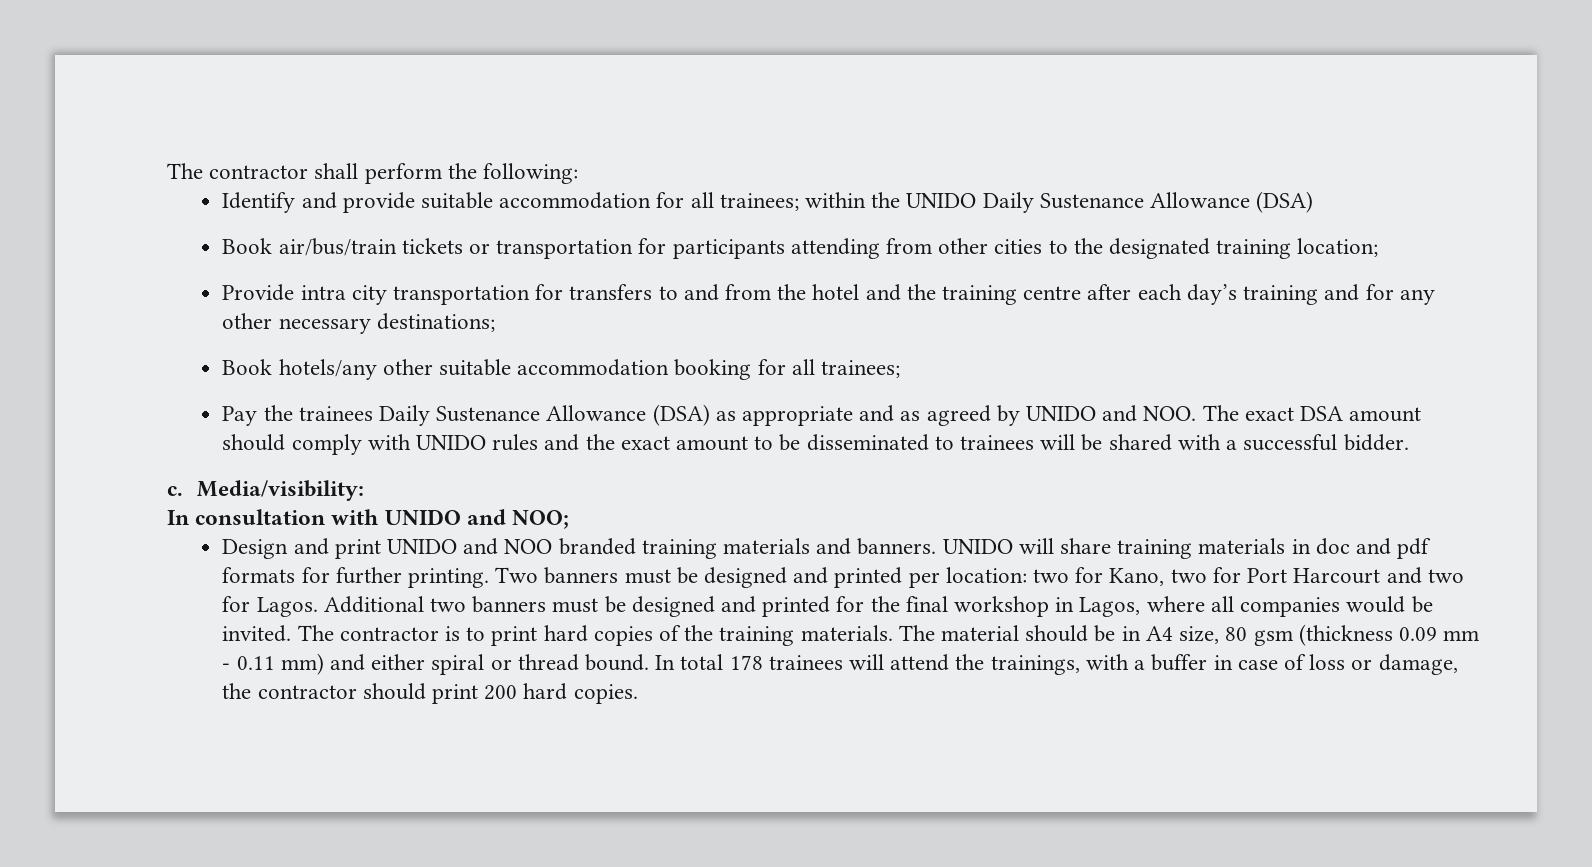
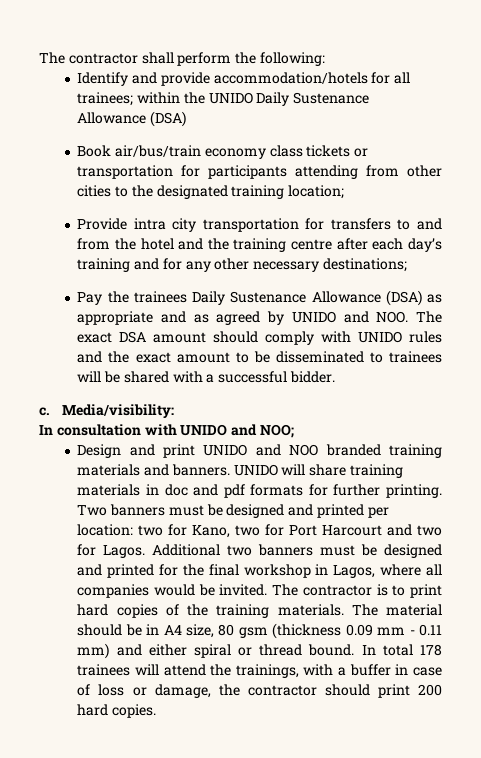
[420,192,652,209] suitable accommodation -> [213,72,368,84] accommodation/hotels
(397, 247) none -> [204,145,303,159] economy class
[222,359,901,380] // Book hotels/any other suitable accommodation booking for all trainees; -> (408, 265) none

